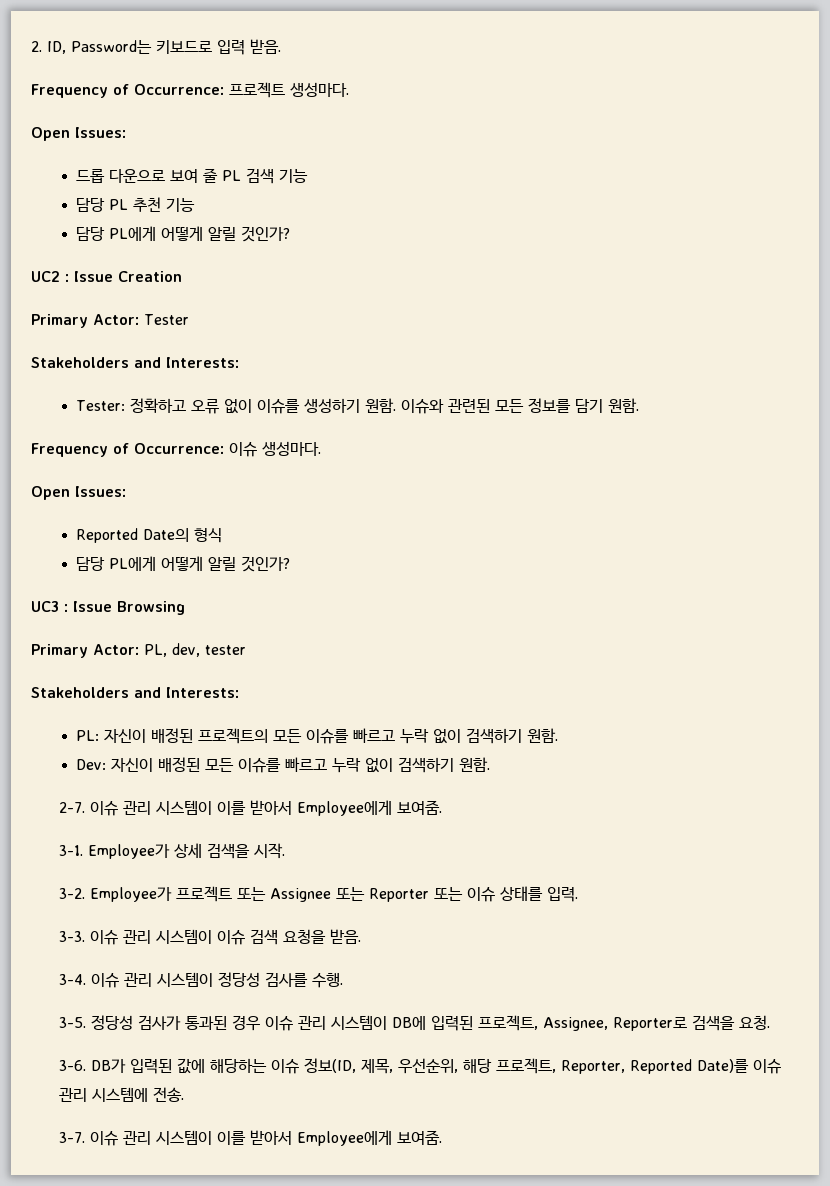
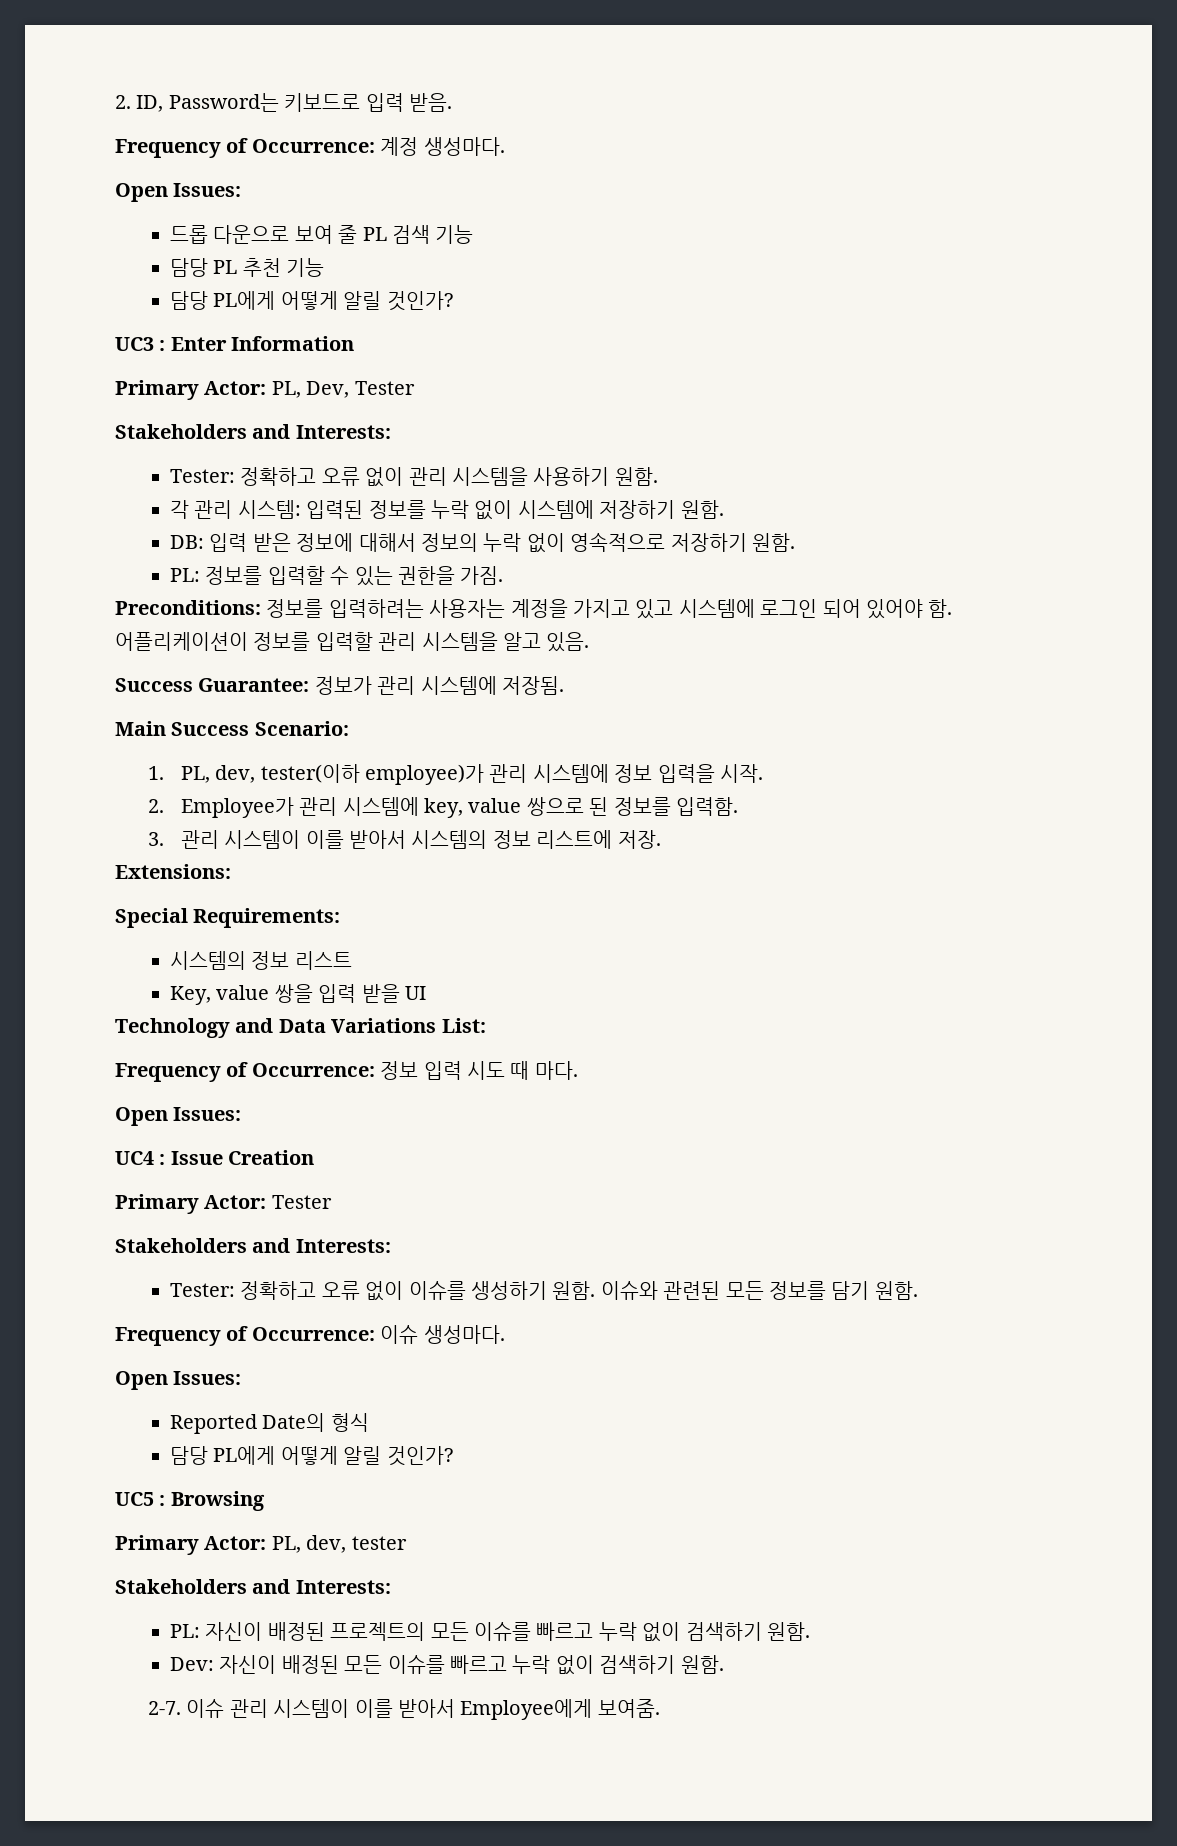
[229,82,285,98] 프로젝트 -> [380,137,419,156] 계정
[31,271,60,282] UC2 -> [115,336,355,351] [115,380,415,400] [115,424,391,439] [169,467,658,487] [169,500,724,520] [169,532,795,553] [169,566,504,586] [115,599,953,619] [115,632,590,652] [115,676,564,695] [115,721,349,736] [147,764,764,785] [147,797,739,818] [147,830,661,849] [115,864,231,879] [115,908,341,928] [169,951,352,970] [169,984,426,1005] [115,1018,486,1038] [115,1061,578,1082] [115,1107,242,1126] [115,1151,154,1165] UC3 : Enter Information // Primary Actor: PL, Dev, Tester // Stakeholders and Interests: // Tester: 정확하고 오류 없이 관리 시스템을 사용하기 원함. // 각 관리 시스템: 입력된 정보를 누락 없이 시스템에 저장하기 원함. // DB: 입력 받은 정보에 대해서 정보의 누락 없이 영속적으로 저장하기 원함. // PL: 정보를 입력할 수 있는 권한을 가짐. // Preconditions: 정보를 입력하려는 사용자는 계정을 가지고 있고 시스템에 로그인 되어 있어야 함. 어플리케이션이 정보를 입력할 관리 시스템을 알고 있음. // Success Guarantee: 정보가 관리 시스템에 저장됨. // Main Success Scenario: // 1. PL, dev, tester(이하 employee)가 관리 시스템에 정보 입력을 시작. // 2. Employee가 관리 시스템에 key, value 쌍으로 된 정보를 입력함. // 3. 관리 시스템이 이를 받아서 시스템의 정보 리스트에 저장. // Extensions: // Special Requirements: // 시스템의 정보 리스트 // Key, value 쌍을 입력 받을 UI // Technology and Data Variations List: // Frequency of Occurrence: 정보 입력 시도 때 마다. // Open Issues: // UC4
[31,601,112,612] UC3 : Issue -> [115,1492,166,1506] UC5 :
[58,843,285,859] [58,886,578,902] [58,929,361,945] [58,972,343,988] [58,1015,770,1031] [58,1058,781,1074] [58,1087,184,1102] [58,1130,442,1146] // 3-1. Employee가 상세 검색을 시작. // 3-2. Employee가 프로젝트 또는 Assignee 또는 Reporter 또는 이슈 상태를 입력. // 3-3. 이슈 관리 시스템이 이슈 검색 요청을 받음. // 3-4. 이슈 관리 시스템이 정당성 검사를 수행. // 3-5. 정당성 검사가 통과된 경우 이슈 관리 시스템이 DB에 입력된 프로젝트, Assignee, Reporter로 검색을 요청. // 3-6. DB가 입력된 값에 해당하는 이슈 정보(ID, 제목, 우선순위, 해당 프로젝트, Reporter, Reported Date)를 이슈 관리 시스템에 전송. // 3-7. 이슈 관리 시스템이 이를 받아서 Employee에게 보여줌. -> (660, 1708) none

